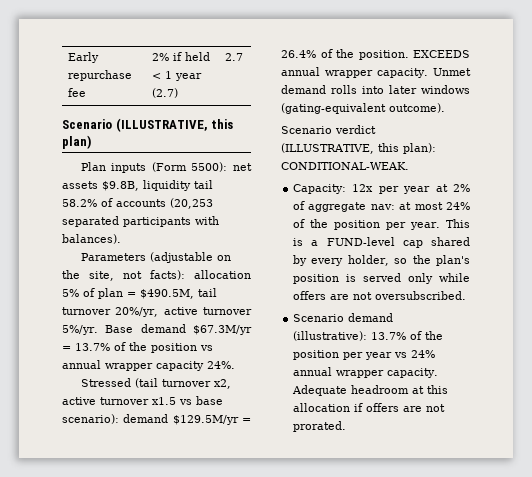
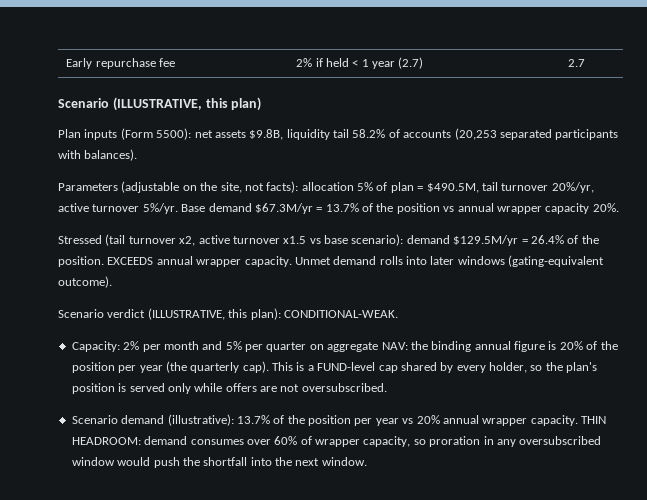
[207,361,235,369] 24%. -> [592,203,619,212] 20%.
[352,184,470,194] [293,201,470,212] [293,219,441,230] 12x per year at 2% of aggregate nav: at most 24% of the position per year. -> [123,341,618,352] [71,361,269,373] 2% per month and 5% per quarter on aggregate NAV: the binding annual figure is 20% of the position per year (the quarterly cap).
[411,350,436,358] [293,367,439,378] [292,385,449,396] [293,403,446,412] [293,421,347,432] 24% annual wrapper capacity. Adequate headroom at this allocation if offers are not prorated. -> [416,415,606,426] [71,436,602,447] [71,457,367,468] 20% annual wrapper capacity. THIN HEADROOM: demand consumes over 60% of wrapper capacity, so proration in any oversubscribed window would push the shortfall into the next window.

